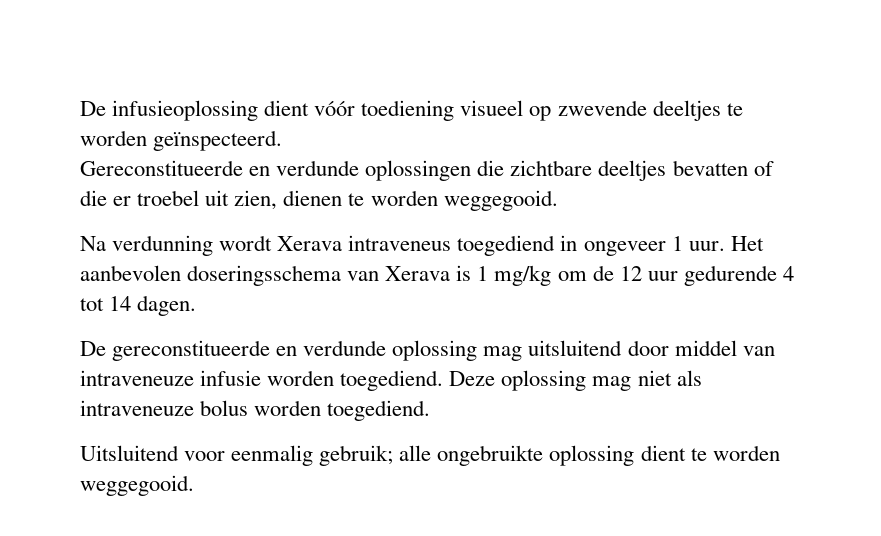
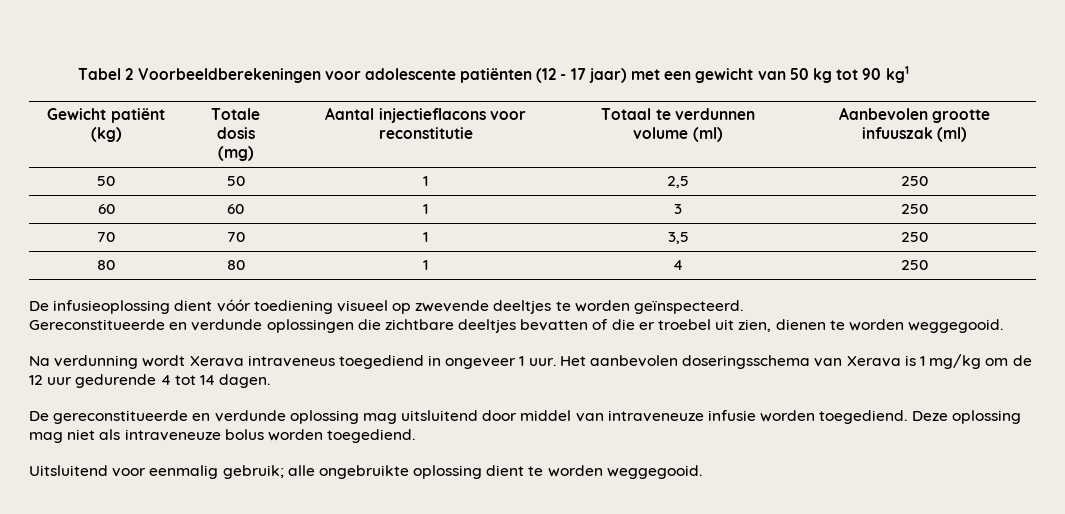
(80, 108) none -> [78,66,909,83] [47,108,165,123] [90,127,122,142] [211,108,260,120] [216,127,255,139] [217,146,254,161] [325,107,526,123] [378,127,473,139] [601,108,755,120] [633,127,723,142] [838,107,991,123] [861,127,968,142] [97,176,115,186] [226,176,245,186] [422,176,428,186] [667,176,689,188] [901,176,928,186] [97,204,115,214] [227,204,244,214] [422,204,428,214] [674,204,682,214] [901,204,928,214] [97,232,115,242] [226,232,245,242] [422,232,428,242] [667,232,689,244] [901,232,928,242] [97,260,115,270] [226,260,245,270] [422,260,428,270] [673,260,683,270] [901,260,928,270] Tabel 2 Voorbeeldberekeningen voor adolescente patiënten (12 - 17 jaar) met een gewicht van 50 kg tot 90 kg1 // Gewicht patiënt (kg) | Totale dosis // (mg) | Aantal injectieflacons voor reconstitutie | Totaal te verdunnen volume (ml) | Aanbevolen grootte infuuszak (ml) // 50 | 50 | 1 | 2,5 | 250 // 60 | 60 | 1 | 3 | 250 // 70 | 70 | 1 | 3,5 | 250 // 80 | 80 | 1 | 4 | 250 //

